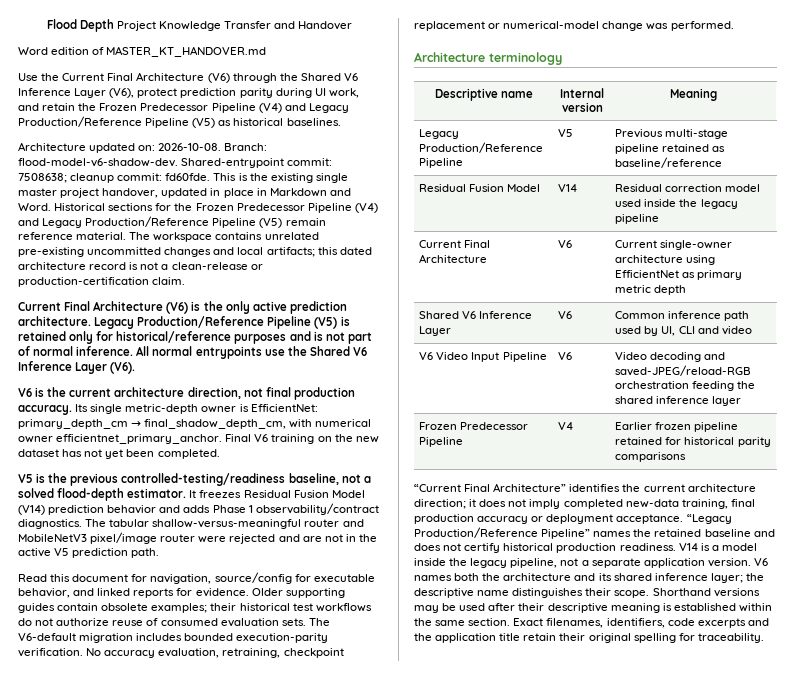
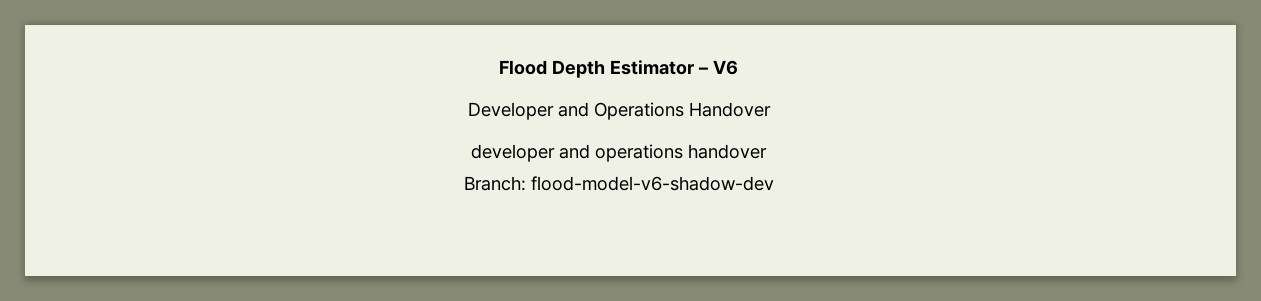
[116,21,353,31] [18,46,267,57] [18,72,358,83] [18,88,359,98] [18,103,349,113] [18,116,341,128] [18,142,268,153] [18,158,333,168] [18,173,348,183] [18,188,351,198] [18,203,378,213] [18,216,326,228] [18,232,319,242] [18,247,372,257] [18,262,263,270] [18,277,186,287] [18,301,347,314] [18,316,350,329] [18,331,372,344] [18,346,367,359] [18,361,136,374] [18,387,355,400] [18,404,318,415] [18,419,372,429] [18,434,379,444] [18,449,220,459] [18,473,371,486] [18,488,365,501] [18,503,379,515] [18,519,364,529] [18,532,377,544] [18,548,160,558] [18,572,375,584] [18,588,345,598] [18,603,372,613] [18,618,330,627] [18,633,329,643] [18,648,344,658] [414,21,734,31] [414,52,562,65] [434,88,534,101] [560,88,604,98] [561,102,603,112] [670,88,717,101] [419,129,460,139] [419,142,544,153] [419,158,464,168] [558,129,574,137] [615,129,729,139] [615,144,726,154] [615,157,723,168] [419,184,541,192] [558,184,578,192] [615,184,761,192] [615,199,738,209] [615,214,660,224] [419,240,491,248] [419,254,488,263] [558,240,573,248] [615,240,733,250] [615,255,716,265] [615,270,743,280] [615,285,687,295] [419,311,533,319] [419,326,452,336] [558,311,573,319] [615,311,750,321] [615,326,752,336] [419,352,547,362] [558,352,573,360] [615,352,726,362] [615,365,752,376] [615,381,756,391] [615,396,742,406] [419,422,529,430] [419,437,464,447] [558,422,574,430] [615,422,739,432] [615,437,771,447] [615,452,687,462] [414,483,756,492] [414,499,755,509] [414,514,732,524] [414,527,775,539] [414,543,757,553] [414,558,768,568] [414,573,764,583] [414,588,760,598] [414,603,772,613] [414,618,769,628] [414,633,764,643] Project Knowledge Transfer and Handover // Word edition of MASTER_KT_HANDOVER.md // Use the Current Final Architecture (V6) through the Shared V6 Inference Layer (V6), protect prediction parity during UI work, and retain the Frozen Predecessor Pipeline (V4) and Legacy Production/Reference Pipeline (V5) as historical baselines. // Architecture updated on: 2026-10-08. Branch: flood-model-v6-shadow-dev. Shared-entrypoint commit: 7508638; cleanup commit: fd60fde. This is the existing single master project handover, updated in place in Markdown and Word. Historical sections for the Frozen Predecessor Pipeline (V4) and Legacy Production/Reference Pipeline (V5) remain reference material. The workspace contains unrelated pre-existing uncommitted changes and local artifacts; this dated architecture record is not a clean-release or production-certification claim. // Current Final Architecture (V6) is the only active prediction architecture. Legacy Production/Reference Pipeline (V5) is retained only for historical/reference purposes and is not part of normal inference. All normal entrypoints use the Shared V6 Inference Layer (V6). // V6 is the current architecture direction, not final production accuracy. Its single metric-depth owner is EfficientNet: primary_depth_cm → final_shadow_depth_cm, with numerical owner efficientnet_primary_anchor. Final V6 training on the new dataset has not yet been completed. // V5 is the previous controlled-testing/readiness baseline, not a solved flood-depth estimator. It freezes Residual Fusion Model (V14) prediction behavior and adds Phase 1 observability/contract diagnostics. The tabular shallow-versus-meaningful router and MobileNetV3 pixel/image router were rejected and are not in the active V5 prediction path. // Read this document for navigation, source/config for executable behavior, and linked reports for evidence. Older supporting guides contain obsolete examples; their historical test workflows do not authorize reuse of consumed evaluation sets. The V6-default migration includes bounded execution-parity verification. No accuracy evaluation, retraining, checkpoint replacement or numerical-model change was performed. // Architecture terminology // Descriptive name | Internal version | Meaning // Legacy Production/Reference Pipeline | V5 | Previous multi-stage pipeline retained as baseline/reference // Residual Fusion Model | V14 | Residual correction model used inside the legacy pipeline // Current Final Architecture | V6 | Current single-owner architecture using EfficientNet as primary metric depth // Shared V6 Inference Layer | V6 | Common inference path used by UI, CLI and video // V6 Video Input Pipeline | V6 | Video decoding and saved-JPEG/reload-RGB orchestration feeding the shared inference layer // Frozen Predecessor Pipeline | V4 | Earlier frozen pipeline retained for historical parity comparisons // “Current Final Architecture” identifies the current architecture direction; it does not imply completed new-data training, final production accuracy or deployment acceptance. “Legacy Production/Reference Pipeline” names the retained baseline and does not certify historical production readiness. V14 is a model inside the legacy pipeline, not a separate application version. V6 names both the architecture and its shared inference layer; the descriptive name distinguishes their scope. Shorthand versions may be used after their descriptive meaning is established within the same section. Exact filenames, identifiers, code excerpts and the application title retain their original spelling for traceability. -> [610,60,738,75] [467,102,771,120] [471,144,767,162] [463,176,774,191] Estimator – V6 // Developer and Operations Handover // developer and operations handover // Branch: flood-model-v6-shadow-dev

